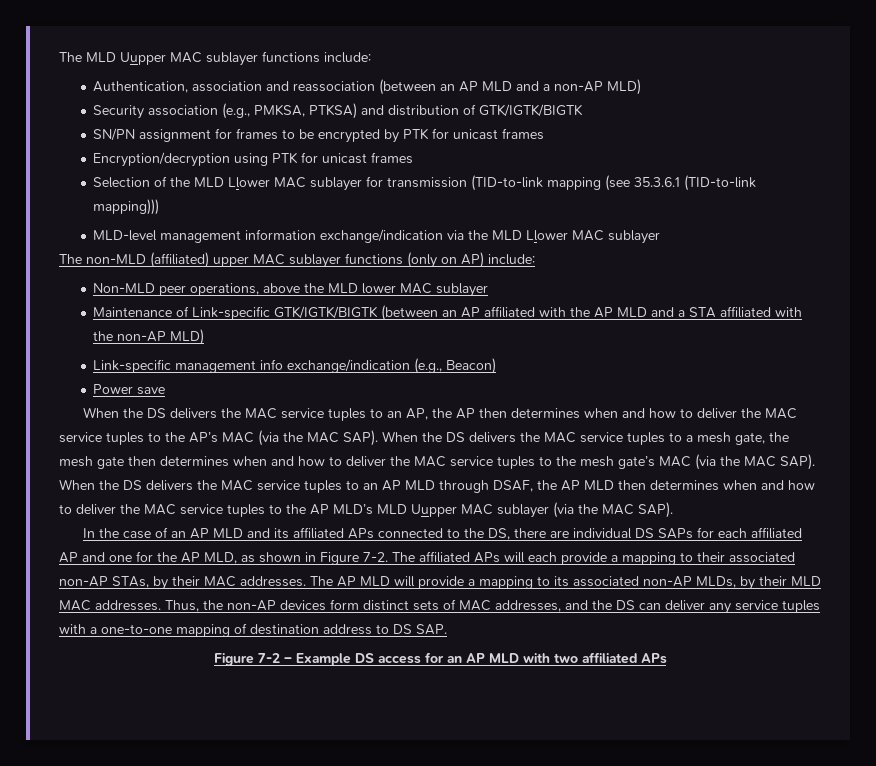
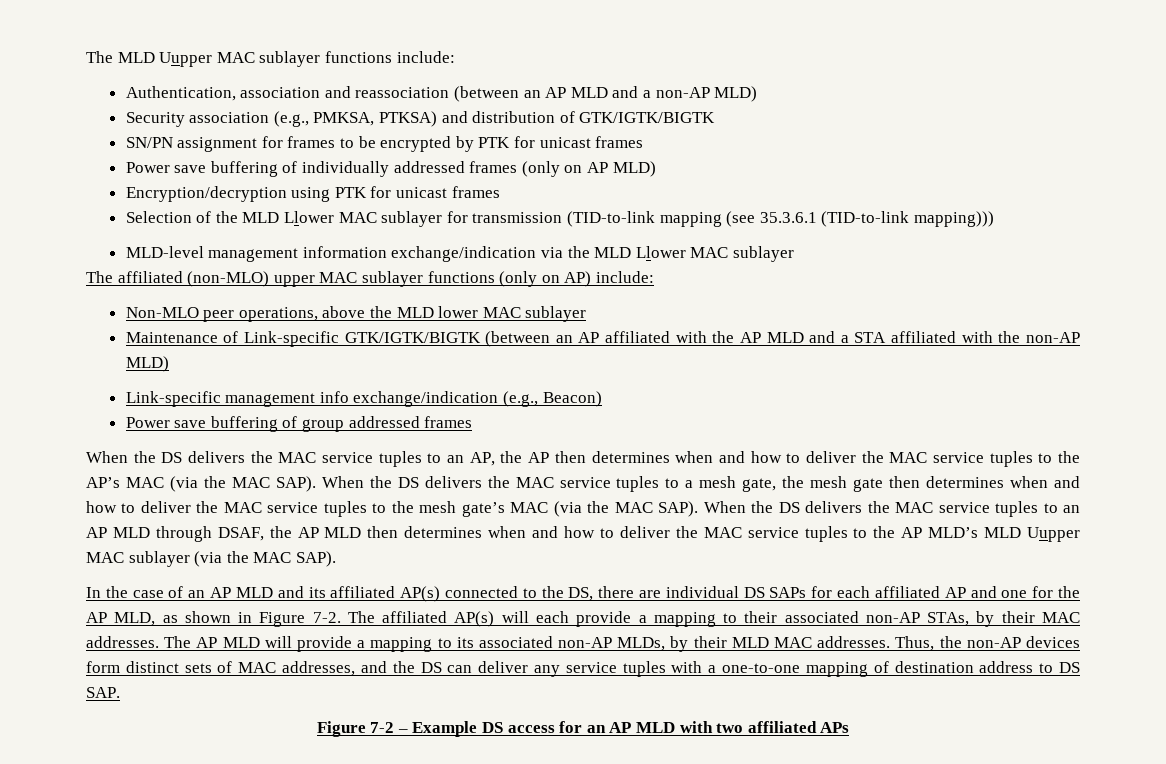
(545, 134) none -> [125,161,656,177] // Power save buffering of individually addressed frames (only on AP MLD)
[86,252,209,268] non-MLD (affiliated) -> [117,271,270,287] affiliated (non-MLO)
[93,283,156,293] Non-MLD -> [125,307,199,318] Non-MLO
(166, 391) none -> [210,416,473,432] buffering of group addressed frames
[347,528,374,539] APs -> [400,586,441,602] AP(s)
[474,552,500,563] APs -> [454,611,495,627] AP(s)

